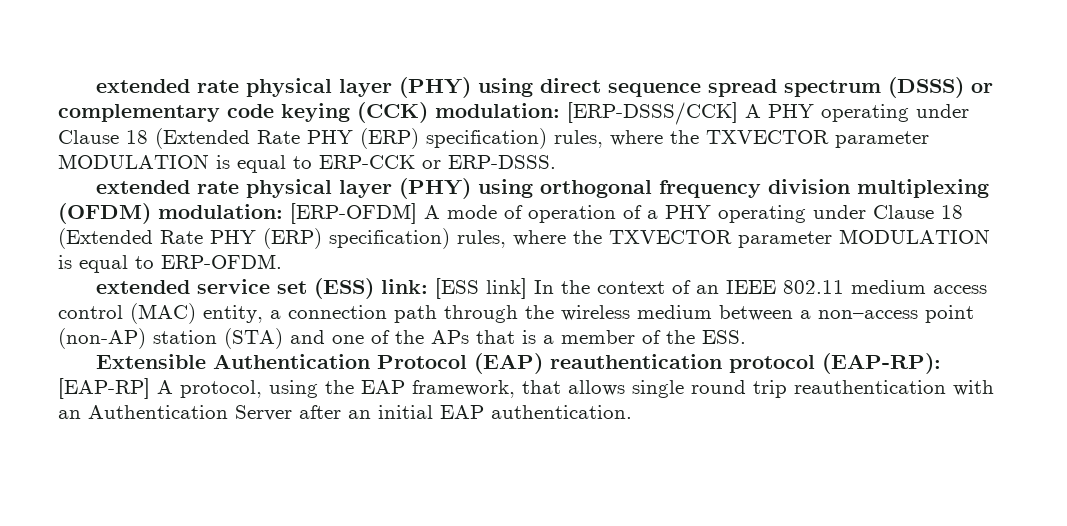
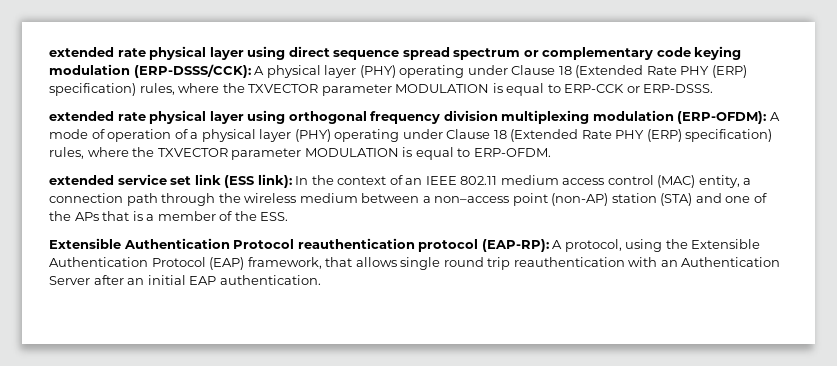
[96,77,472,98] extended rate physical layer (PHY) -> [49,46,244,60] extended rate physical layer
[888,77,965,98] (DSSS) -> (521, 54) none
[357,102,814,125] (CCK) modulation: [ERP-DSSS/CCK] A PHY -> [49,64,396,78] modulation (ERP-DSSS/CCK): A physical layer (PHY)
[399,178,472,199] (PHY) -> (244, 117) none
[58,203,417,224] (OFDM) modulation: [ERP-OFDM] -> [592,110,767,124] modulation (ERP-OFDM):
[665,205,711,219] PHY -> [201,129,331,142] physical layer (PHY)
[314,278,528,299] (ESS) link: [ESS link] -> [194,174,292,188] link (ESS link):
[474,353,544,374] (EAP) -> (295, 244) none
[58,378,150,399] [EAP-RP] -> (549, 245) none
[361,380,405,394] EAP -> [691,239,761,249] [49,257,245,270] Extensible Authentication Protocol (EAP)

